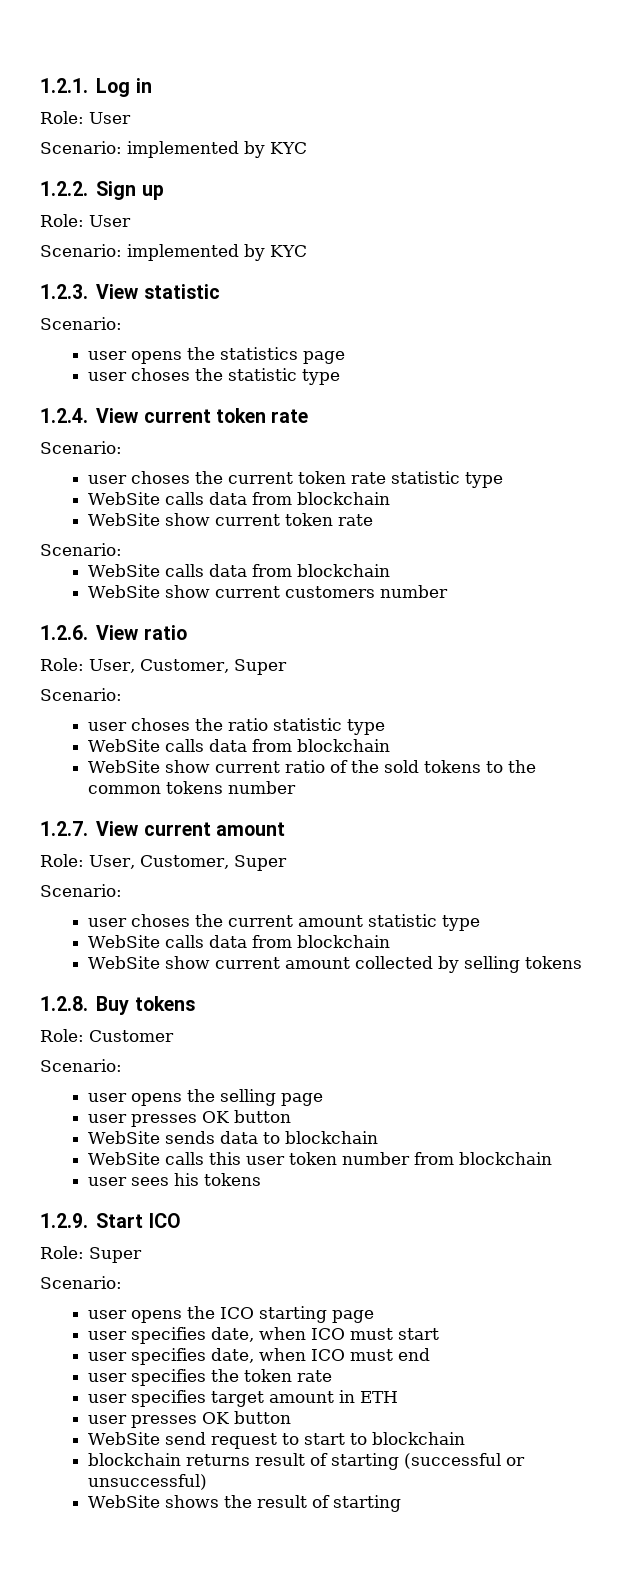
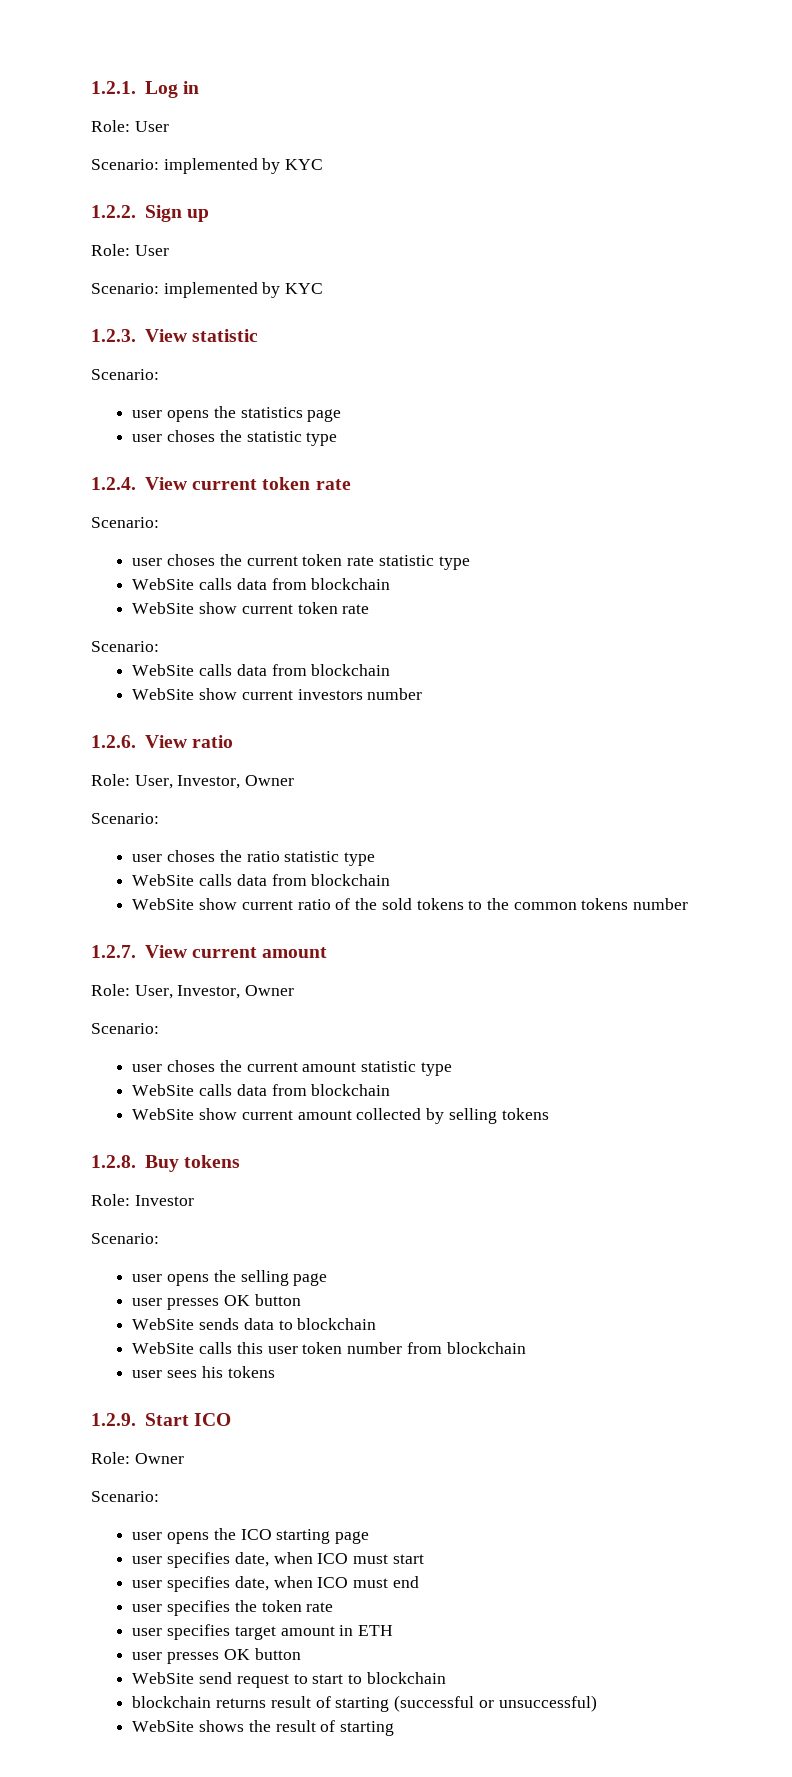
[284,586,375,598] customers -> [297,689,363,700] investors
[139,659,287,675] Customer, Super -> [177,775,295,789] Investor, Owner
[139,855,287,871] Customer, Super -> [177,985,295,999] Investor, Owner
[89,1030,174,1042] Customer -> [134,1195,194,1206] Investor
[89,1247,142,1263] Super -> [134,1453,184,1464] Owner

